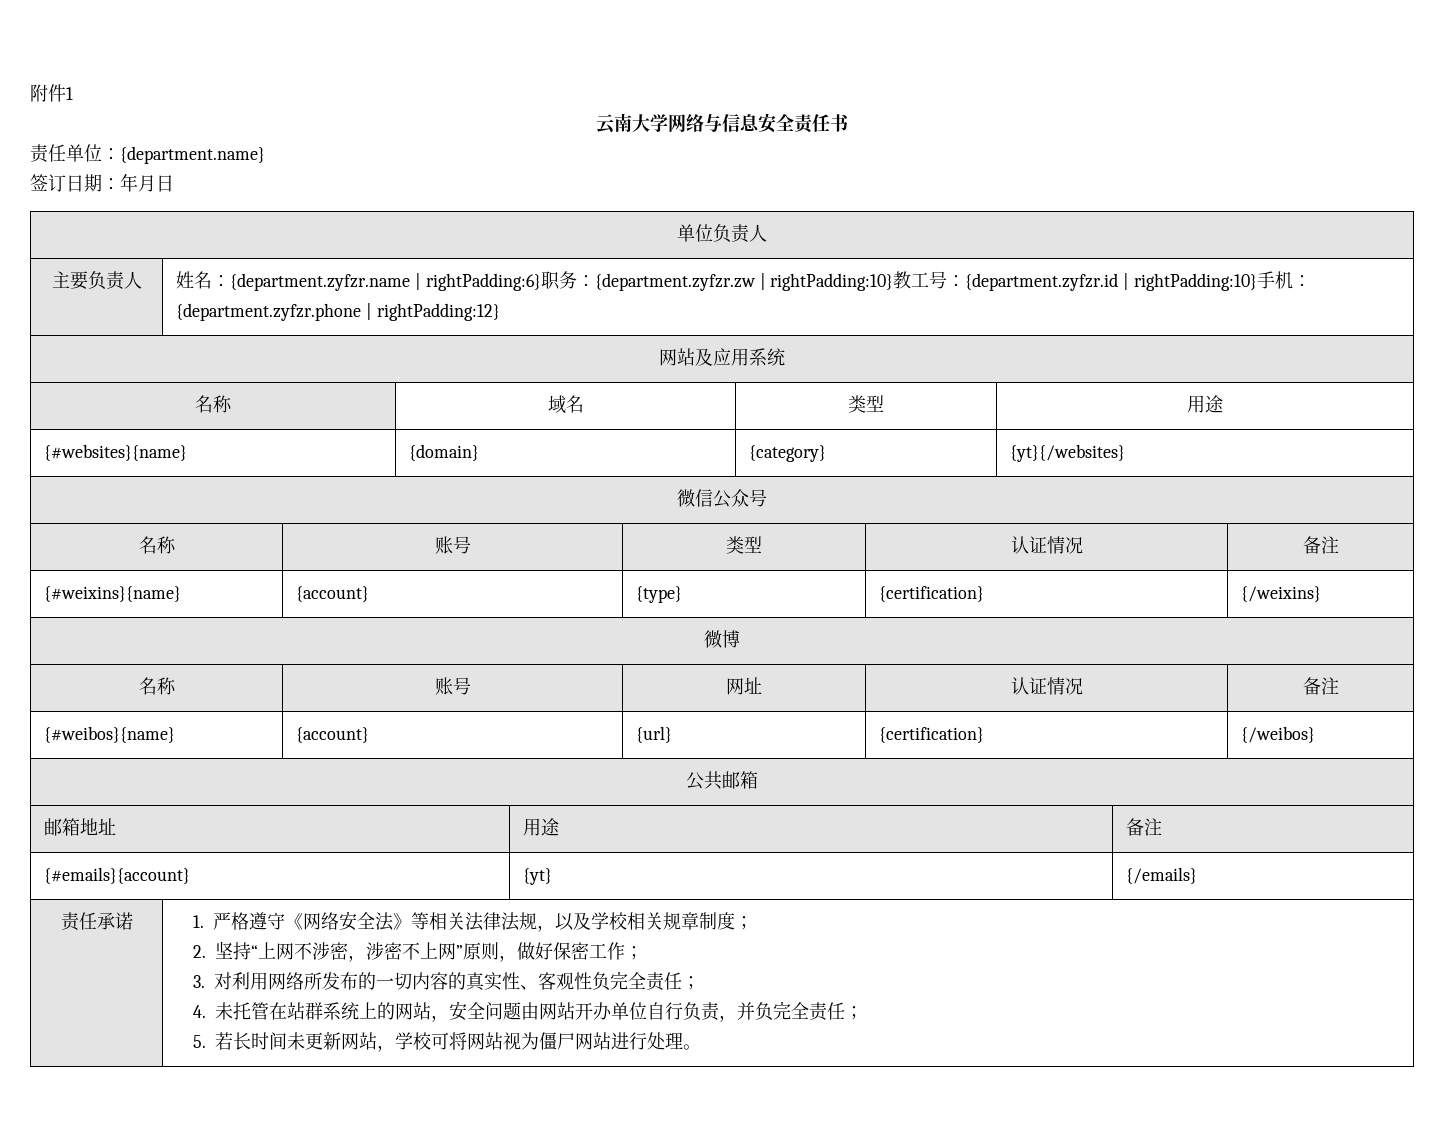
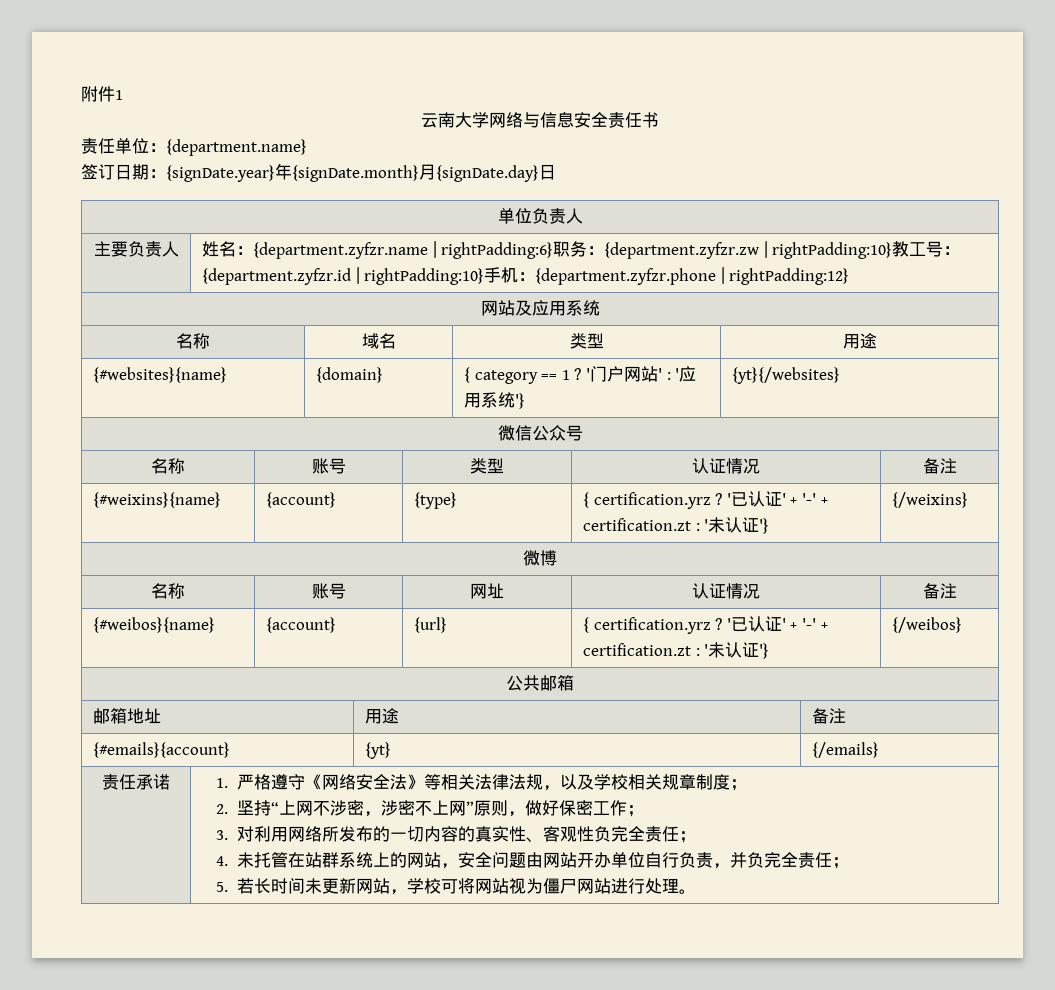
[120,173,156,192] 年月 -> [166,163,539,182] {signDate.year}年{signDate.month}月{signDate.day}
[749,445,827,462] {category} -> [464,366,697,384] [464,392,526,409] { category == 1 ? '门户网站' : '应用系统'}
[879,586,985,602] {certification} -> [583,491,828,509] [583,517,770,534] { certification.yrz ? '已认证' + '-' + certification.zt : '未认证'}
[879,727,985,743] {certification} -> [583,616,828,634] [583,642,770,659] { certification.yrz ? '已认证' + '-' + certification.zt : '未认证'}

